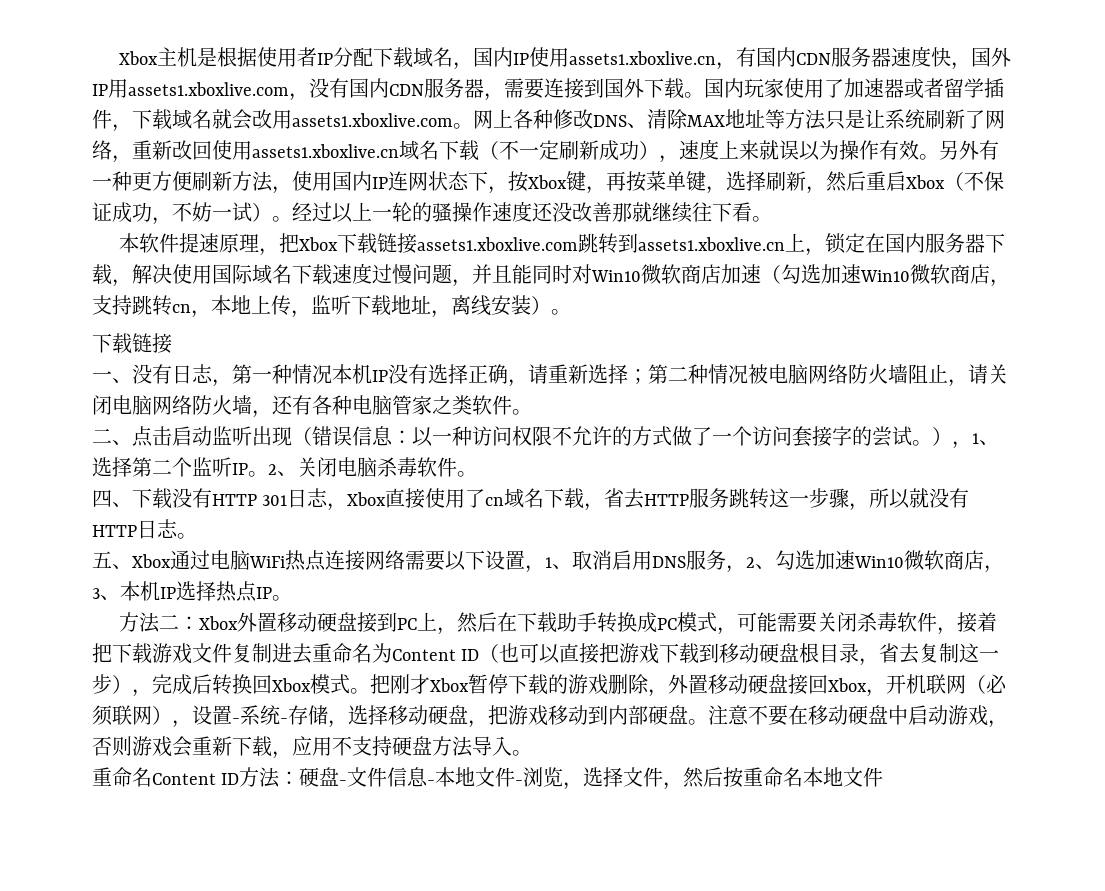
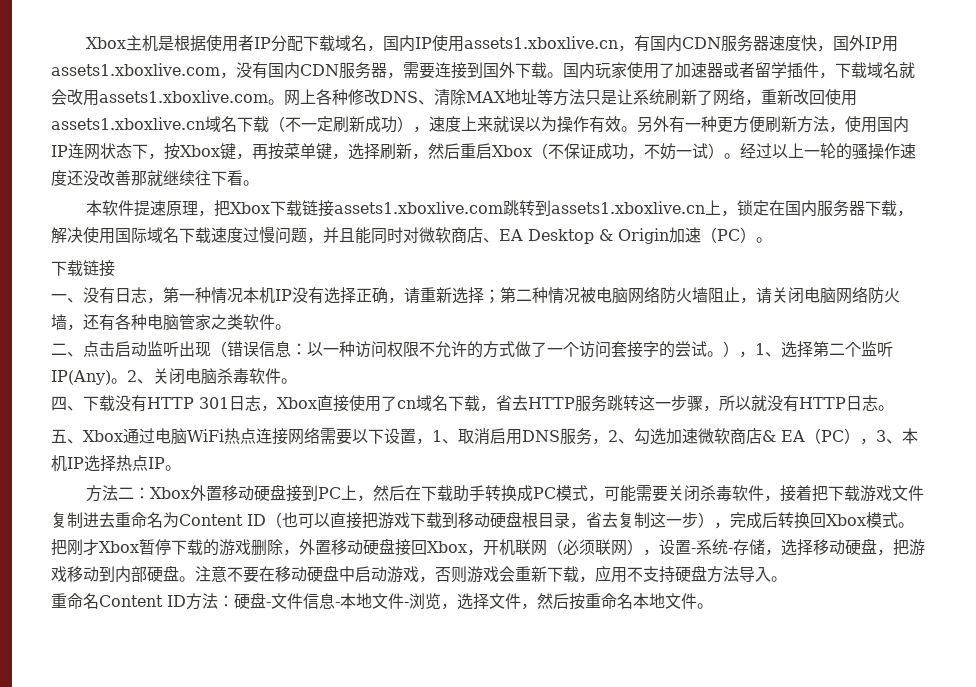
[591,264,1010,287] [92,295,531,318] Win10微软商店加速（勾选加速Win10微软商店，支持跳转cn，本地上传，监听下载地址，离线安装 -> [419,227,740,244] 微软商店、EA Desktop & Origin加速（PC
[232,463,248,475] IP -> [51,370,111,385] IP(Any)
[854,550,984,570] Win10微软商店 -> [698,428,860,444] 微软商店& EA（PC）
(884, 777) none -> [697,603,713,609] 。

